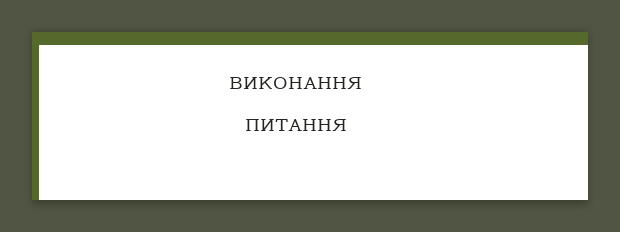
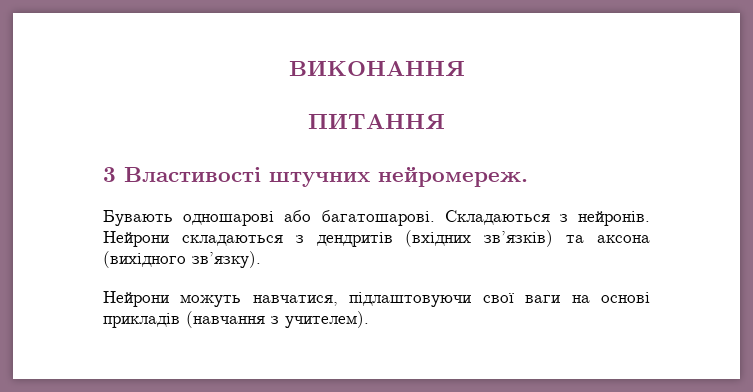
(347, 125) none -> [103,167,528,187] [103,210,650,226] [103,230,650,247] [103,251,261,268] [103,291,650,307] [103,311,369,328] // 3 Властивості штучних нейромереж. // Бувають одношарові або багатошарові. Складаються з нейронів. Нейрони складаються з дендритів (вхідних зв’язків) та аксона (вихідного зв’язку). // Нейрони можуть навчатися, підлаштовуючи свої ваги на основі прикладів (навчання з учителем).

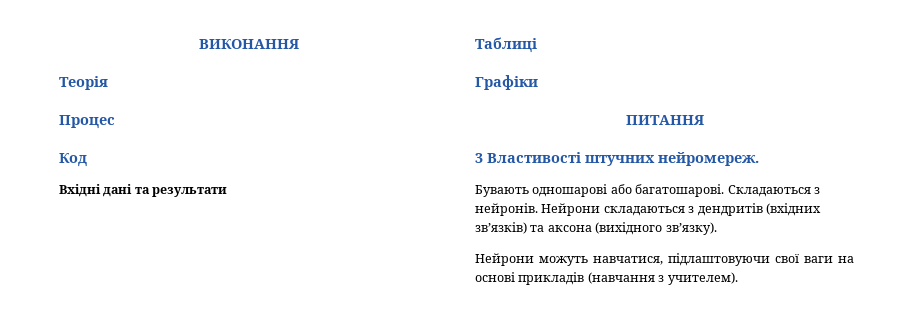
(465, 68) none -> [59,76,108,90] [59,115,115,129] [59,153,87,167] [59,184,228,197] [475,37,537,53] [475,75,538,90] // Теорія // Процес // Код // Вхідні дані та результати // Таблиці // Графіки

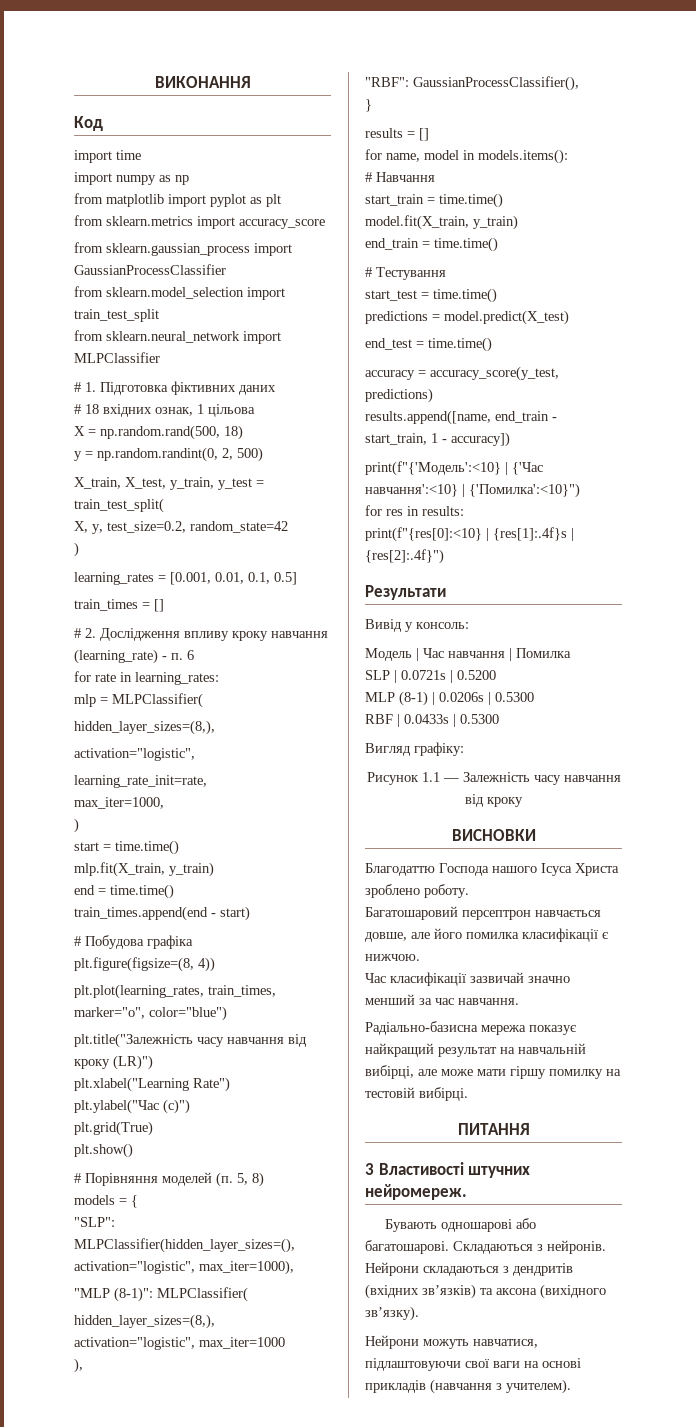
[59,76,108,90] [59,115,115,129] // Теорія // Процес -> (251, 82) none
[59,184,228,197] [475,37,537,53] [475,75,538,90] Вхідні дані та результати // Таблиці // Графіки -> [74,150,141,163] [74,172,189,185] [74,193,281,207] [74,215,325,229] [74,242,292,256] [74,264,226,275] [74,286,285,300] [74,309,159,322] [74,330,281,344] [74,352,160,363] [74,381,276,395] [74,404,255,417] [74,425,243,440] [74,447,263,462] [74,477,264,490] [74,498,164,513] [74,521,288,534] [74,542,79,557] [74,572,297,585] [74,599,164,612] [74,628,328,641] [74,649,194,664] [74,671,219,685] [74,693,203,708] [74,720,215,735] [74,748,195,761] [74,775,207,788] [74,797,164,809] [74,818,79,833] [74,840,179,855] [74,862,214,877] [74,884,174,899] [74,906,250,921] [74,935,193,949] [74,957,215,972] [74,984,276,999] [74,1006,227,1021] [74,1033,307,1048] [74,1055,153,1070] [74,1077,230,1092] [74,1099,190,1114] [74,1121,153,1136] [74,1143,133,1158] [74,1172,264,1187] [74,1195,138,1208] [74,1217,115,1227] [74,1238,295,1253] [74,1260,294,1275] [74,1287,248,1302] [74,1314,215,1329] [74,1337,285,1350] [74,1358,83,1373] [365,76,579,91] [365,99,372,112] [365,128,429,141] [365,149,568,164] [365,172,435,182] [365,193,503,208] [365,215,518,230] [365,237,498,252] [365,267,446,280] [365,288,497,303] [365,310,569,325] [365,337,492,352] [365,366,559,381] [365,388,433,403] [365,410,557,425] [365,432,510,447] [365,461,543,476] [365,483,580,498] [365,505,464,516] [365,527,574,542] [365,549,444,564] [365,585,446,600] [365,619,469,632] [365,648,571,661] [365,670,496,683] [365,691,534,706] [365,714,499,727] [365,742,464,756] [366,772,621,785] [465,794,523,807] [451,829,536,841] [365,863,619,876] [365,884,469,898] [365,906,601,920] [365,928,608,942] [365,954,420,961] [365,972,570,986] [365,994,519,1005] [365,1021,576,1035] [365,1043,586,1057] [365,1065,621,1079] [365,1087,468,1101] import time // import numpy as np // from matplotlib import pyplot as plt // from sklearn.metrics import accuracy_score // from sklearn.gaussian_process import GaussianProcessClassifier // from sklearn.model_selection import train_test_split // from sklearn.neural_network import MLPClassifier // # 1. Підготовка фіктивних даних // # 18 вхідних ознак, 1 цільова // X = np.random.rand(500, 18) // y = np.random.randint(0, 2, 500) // X_train, X_test, y_train, y_test = train_test_split( // X, y, test_size=0.2, random_state=42 // ) // learning_rates = [0.001, 0.01, 0.1, 0.5] // train_times = [] // # 2. Дослідження впливу кроку навчання (learning_rate) - п. 6 // for rate in learning_rates: // mlp = MLPClassifier( // hidden_layer_sizes=(8,), // activation="logistic", // learning_rate_init=rate, // max_iter=1000, // ) // start = time.time() // mlp.fit(X_train, y_train) // end = time.time() // train_times.append(end - start) // # Побудова графіка // plt.figure(figsize=(8, 4)) // plt.plot(learning_rates, train_times, marker="o", color="blue") // plt.title("Залежність часу навчання від кроку (LR)") // plt.xlabel("Learning Rate") // plt.ylabel("Час (с)") // plt.grid(True) // plt.show() // # Порівняння моделей (п. 5, 8) // models = { // "SLP": MLPClassifier(hidden_layer_sizes=(), activation="logistic", max_iter=1000), // "MLP (8-1)": MLPClassifier( // hidden_layer_sizes=(8,), activation="logistic", max_iter=1000 // ), // "RBF": GaussianProcessClassifier(), // } // results = [] // for name, model in models.items(): // # Навчання // start_train = time.time() // model.fit(X_train, y_train) // end_train = time.time() // # Тестування // start_test = time.time() // predictions = model.predict(X_test) // end_test = time.time() // accuracy = accuracy_score(y_test, predictions) // results.append([name, end_train - start_train, 1 - accuracy]) // print(f"{'Модель':<10} | {'Час навчання':<10} | {'Помилка':<10}") // for res in results: // print(f"{res[0]:<10} | {res[1]:.4f}s | {res[2]:.4f}") // Результати // Вивід у консоль: // Модель | Час навчання | Помилка // SLP | 0.0721s | 0.5200 // MLP (8-1) | 0.0206s | 0.5300 // RBF | 0.0433s | 0.5300 // Вигляд графіку: // Рисунок 1.1 — Залежність часу навчання від кроку // ВИСНОВКИ // Благодаттю Господа нашого Ісуса Христа зроблено роботу. // Багатошаровий персептрон навчається довше, але його помилка класифікації є нижчою. // Час класифікації зазвичай значно менший за час навчання. // Радіально-базисна мережа показує найкращий результат на навчальній вибірці, але може мати гіршу помилку на тестовій вибірці.

